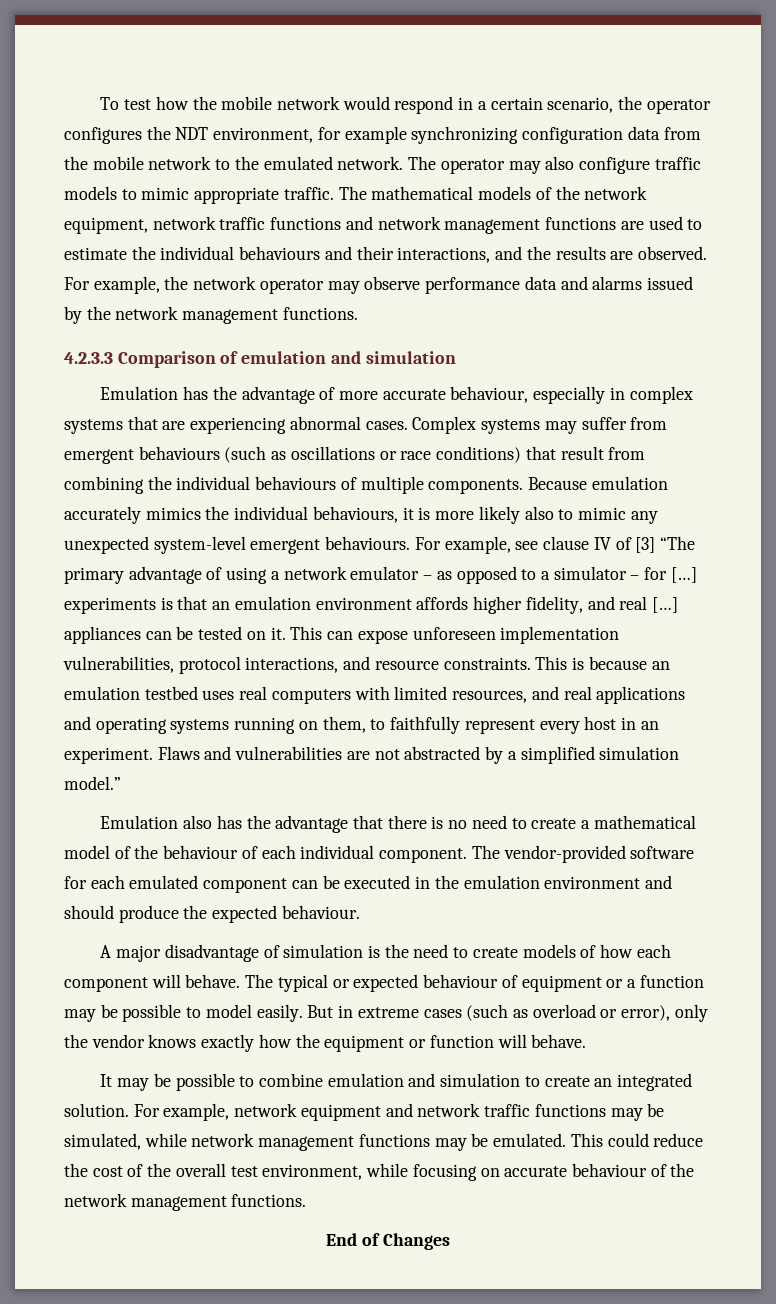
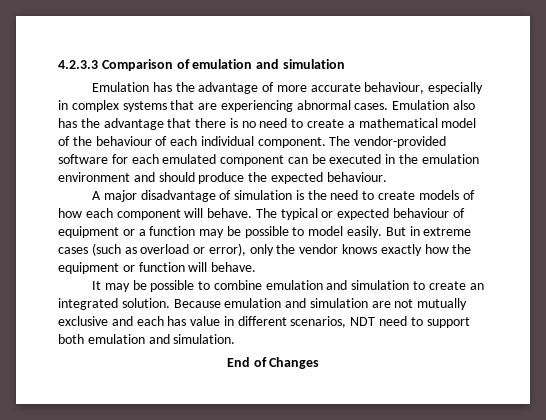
[100,96,711,114] [64,126,701,144] [64,156,701,174] [64,186,648,204] [64,216,703,234] [64,246,707,263] [64,276,693,294] [64,306,358,324] To test how the mobile network would respond in a certain scenario, the operator configures the NDT environment, for example synchronizing configuration data from the mobile network to the emulated network. The operator may also configure traffic models to mimic appropriate traffic. The mathematical models of the network equipment, network traffic functions and network management functions are used to estimate the individual behaviours and their interactions, and the results are observed. For example, the network operator may observe performance data and alarms issued by the network management functions. // -> (58, 64) none
[412,416,668,434] [64,446,646,464] [64,476,668,494] [64,506,658,524] [64,536,695,554] [64,566,697,584] [64,596,678,614] [64,626,620,644] [63,656,670,674] [64,686,686,704] [64,716,659,734] [64,746,680,764] [64,776,121,790] Complex systems may suffer from emergent behaviours (such as oscillations or race conditions) that result from combining the individual behaviours of multiple components. Because emulation accurately mimics the individual behaviours, it is more likely also to mimic any unexpected system-level emergent behaviours. For example, see clause IV of [3] “The primary advantage of using a network emulator – as opposed to a simulator – for […] experiments is that an emulation environment affords higher fidelity, and real […] appliances can be tested on it. This can expose unforeseen implementation vulnerabilities, protocol interactions, and resource constraints. This is because an emulation testbed uses real computers with limited resources, and real applications and operating systems running on them, to faithfully represent every host in an experiment. Flaws and vulnerabilities are not abstracted by a simplified simulation model.” // -> (389, 106) none
[133,1103,665,1121] [64,1133,704,1151] [64,1163,695,1181] [64,1193,307,1211] For example, network equipment and network traffic functions may be simulated, while network management functions may be emulated. This could reduce the cost of the overall test environment, while focusing on accurate behaviour of the network management functions. -> [173,298,468,310] [58,316,470,328] [58,334,236,344] Because emulation and simulation are not mutually exclusive and each has value in different scenarios, NDT need to support both emulation and simulation.

